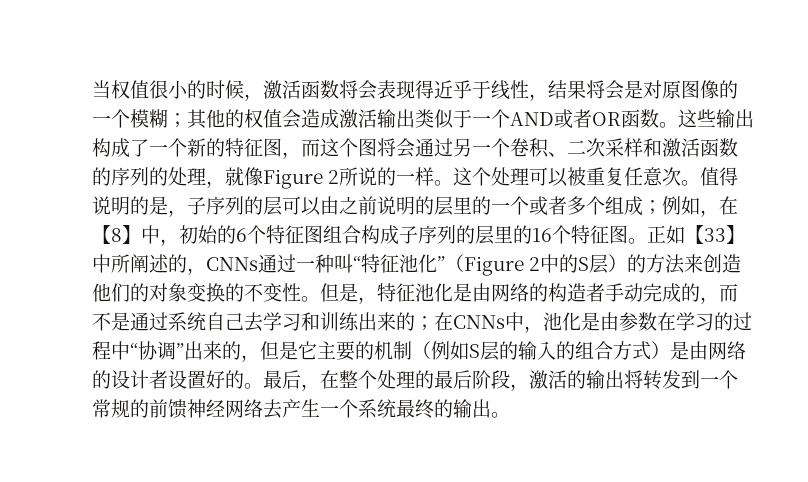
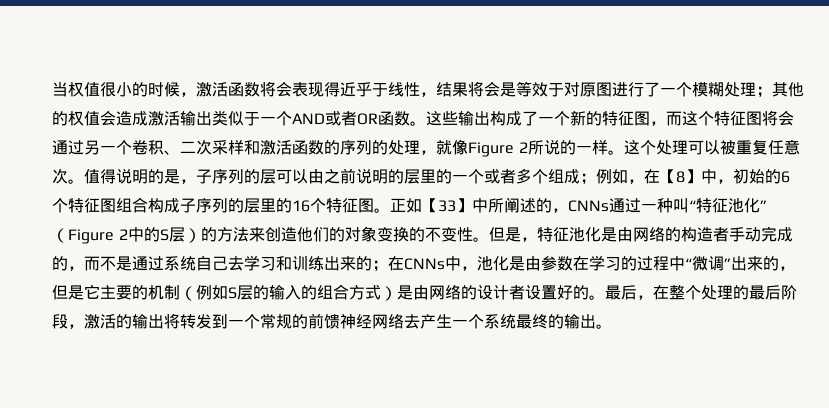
[643,80,739,99] 对原图像的 -> [516,81,661,97] 等效于对原图进行了
(169, 118) none -> [724,82,757,97] 处理
(359, 147) none -> [714,111,747,126] 特征
[138,341,159,360] 协 -> [692,256,709,271] 微

